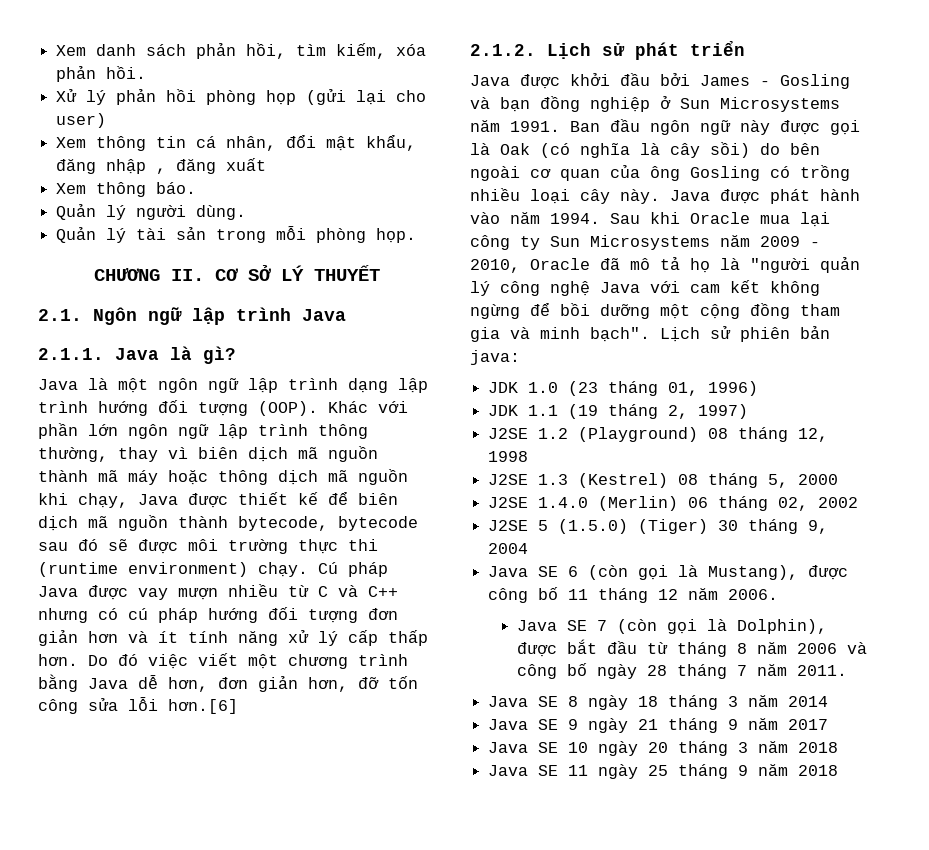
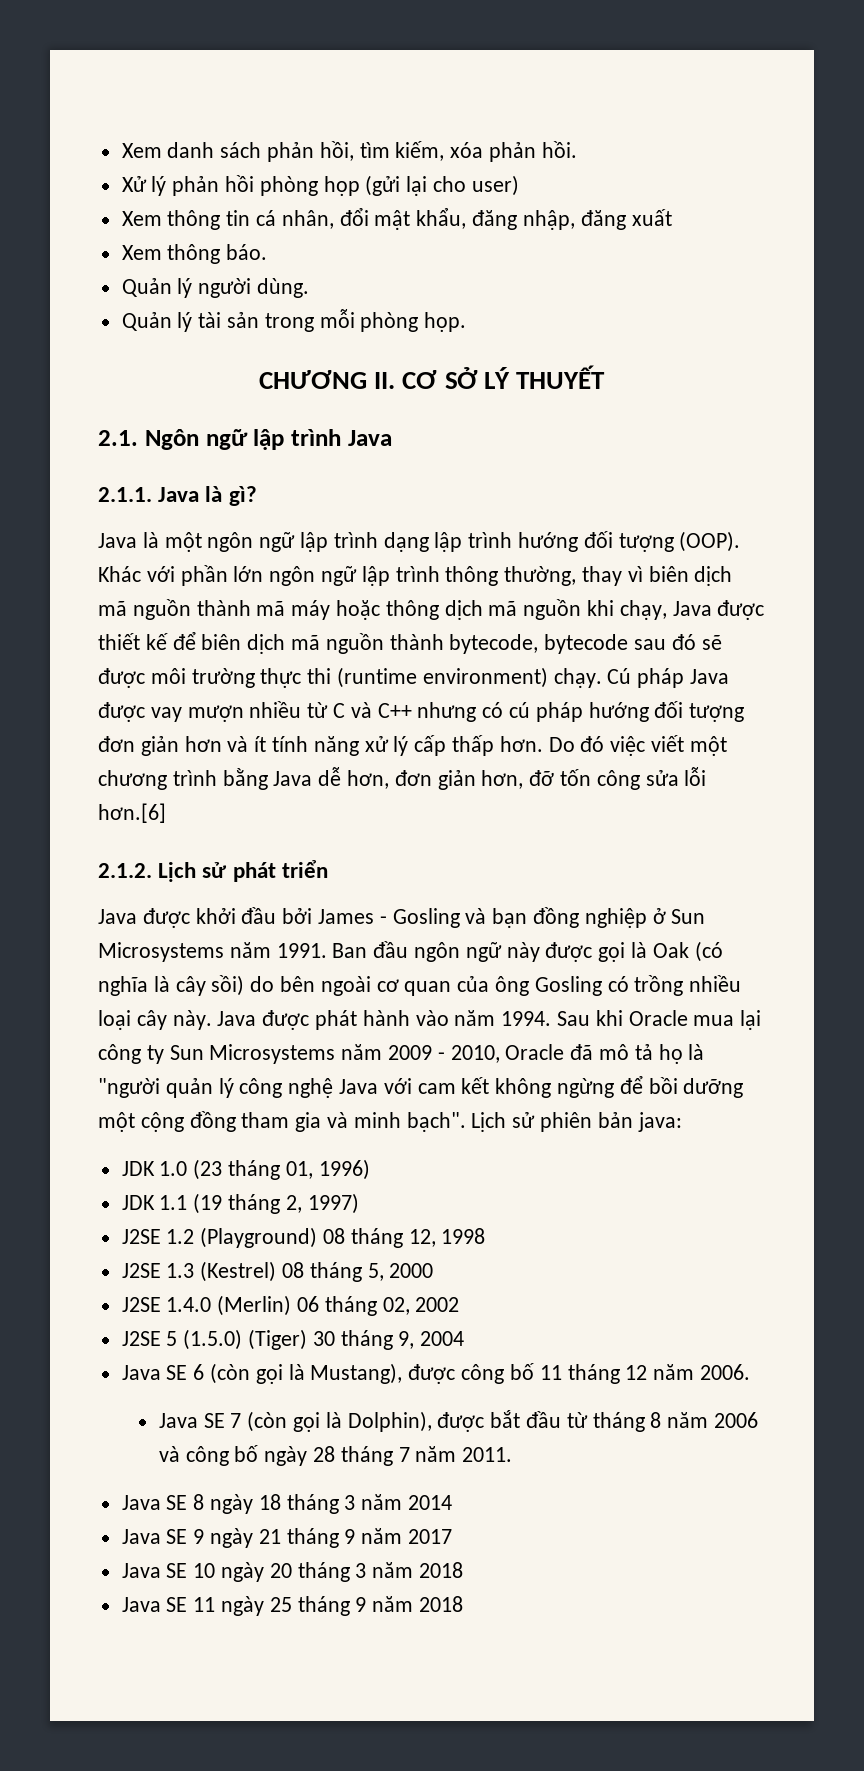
[106,159,167,174] nhập , -> [522,210,575,230] nhập,

